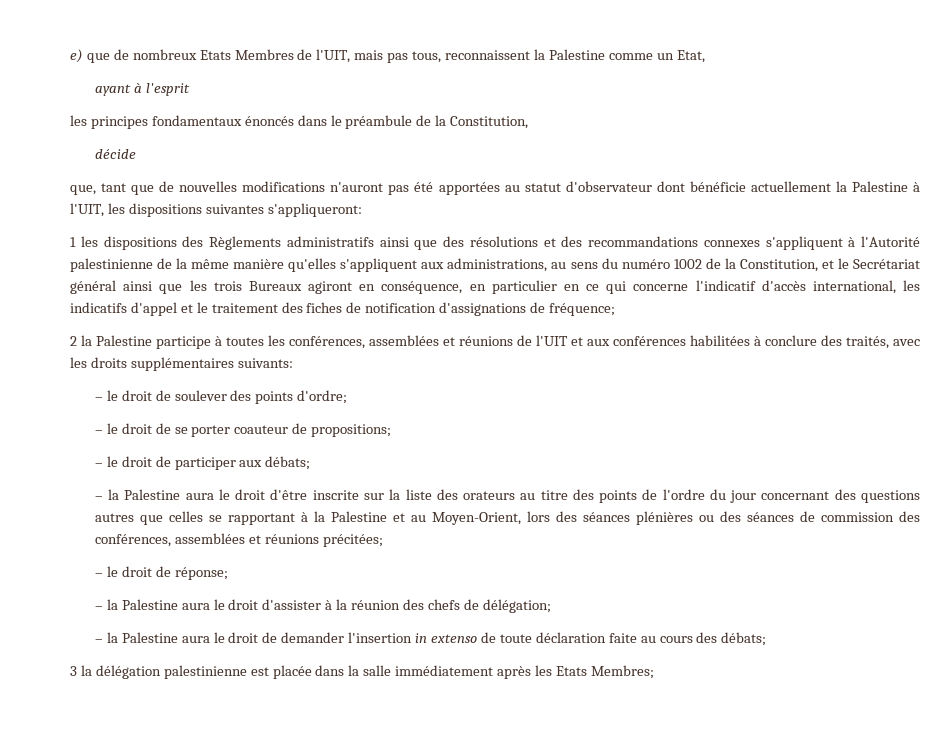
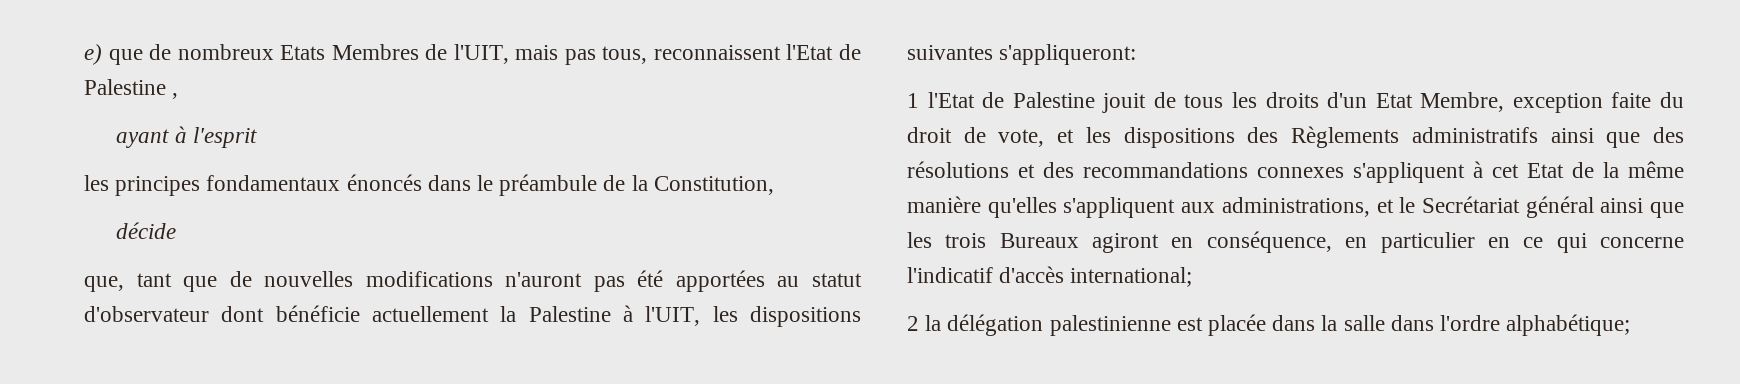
[533,49,705,63] la Palestine comme un Etat, -> [786,44,862,60] [84,79,179,99] l'Etat de Palestine ,
(76, 242) none -> [927,92,1684,113] [907,127,1075,147] l'Etat de Palestine jouit de tous les droits d'un Etat Membre, exception faite du droit de vote, et
[861,236,920,247] [70,258,153,272] l'Autorité palestinienne -> [1492,163,1564,178] cet Etat
[551,258,818,272] au sens du numéro 1002 de la Constitution, -> (1370, 207) none
[812,280,920,294] [70,302,616,316] [70,335,920,349] [70,357,293,371] [94,390,348,404] [94,423,392,437] [94,456,311,470] [94,489,921,503] [94,511,920,525] [94,533,383,547] [94,566,228,580] [94,599,551,613] [94,632,767,646] [70,666,77,676] international, les indicatifs d'appel et le traitement des fiches de notification d'assignations de fréquence; // 2 la Palestine participe à toutes les conférences, assemblées et réunions de l'UIT et aux conférences habilitées à conclure des traités, avec les droits supplémentaires suivants: // – le droit de soulever des points d'ordre; // – le droit de se porter coauteur de propositions; // – le droit de participer aux débats; // – la Palestine aura le droit d'être inscrite sur la liste des orateurs au titre des points de l'ordre du jour concernant des questions autres que celles se rapportant à la Palestine et au Moyen-Orient, lors des séances plénières ou des séances de commission des conférences, assemblées et réunions précitées; // – le droit de réponse; // – la Palestine aura le droit d'assister à la réunion des chefs de délégation; // – la Palestine aura le droit de demander l'insertion in extenso de toute déclaration faite au cours des débats; // 3 -> [1070,267,1193,287] [907,316,919,331] international; // 2
[395,665,654,679] immédiatement après les Etats Membres; -> [1390,314,1631,336] dans l'ordre alphabétique;

